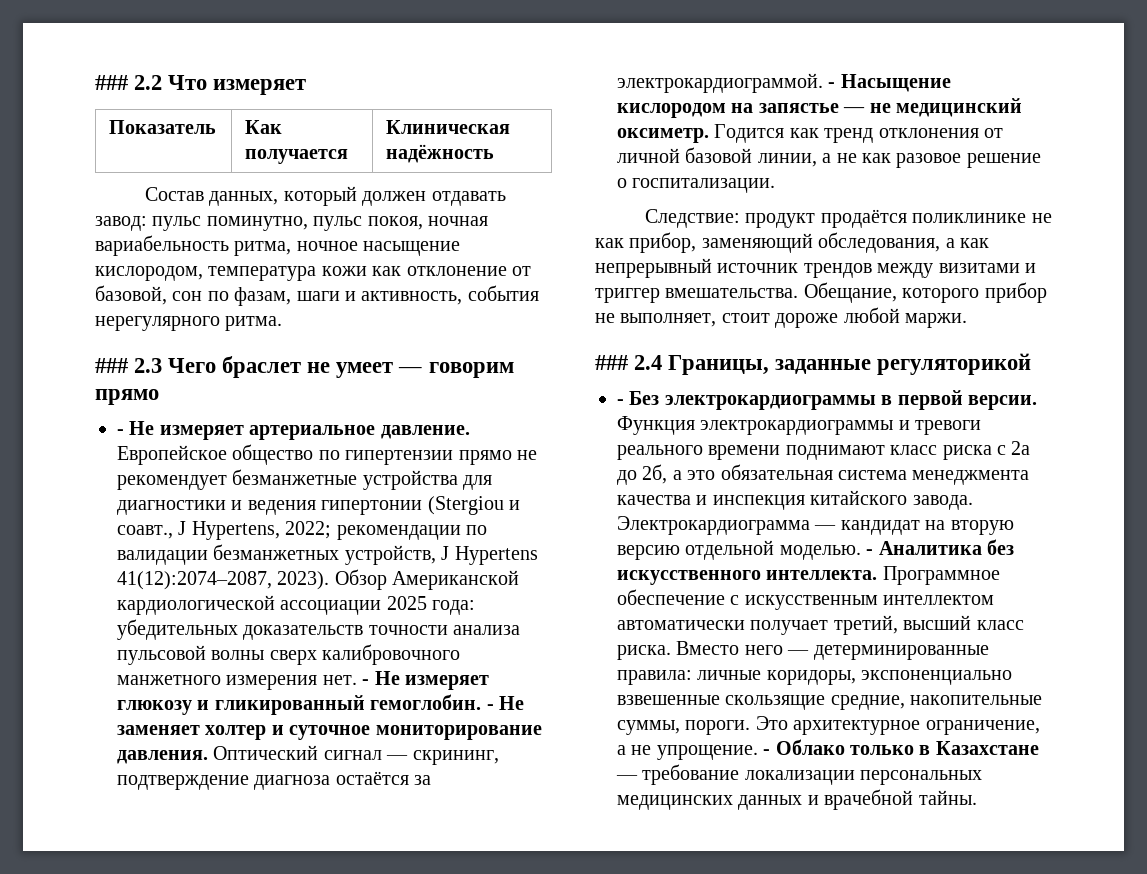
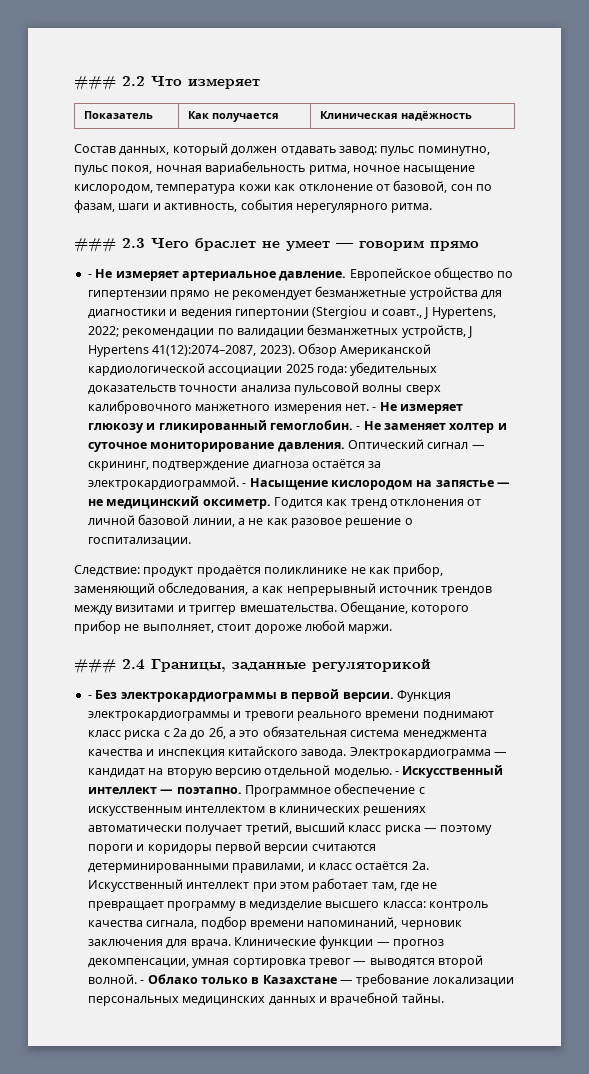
[878,539,1014,555] [617,570,878,585] Аналитика без искусственного интеллекта. -> [402,765,504,778] [87,787,242,794] Искусственный интеллект — поэтапно.
(995, 600) none -> [268,806,427,816] в клинических решениях
[617,641,989,660] [617,670,1013,685] [617,695,1043,710] [617,716,1040,735] [617,745,758,760] риска. Вместо него — детерминированные правила: личные коридоры, экспоненциально взвешенные скользящие средние, накопительные суммы, пороги. Это архитектурное ограничение, а не упрощение. -> [384,825,493,835] [87,841,376,854] [87,861,429,873] [87,878,438,892] [87,901,488,911] [87,916,462,930] [87,936,444,949] [87,955,483,968] [87,974,137,984] риска — поэтому пороги и коридоры первой версии считаются детерминированными правилами, и класс остаётся 2а. Искусственный интеллект при этом работает там, где не превращает программу в медизделие высшего класса: контроль качества сигнала, подбор времени напоминаний, черновик заключения для врача. Клинические функции — прогноз декомпенсации, умная сортировка тревог — выводятся второй волной.

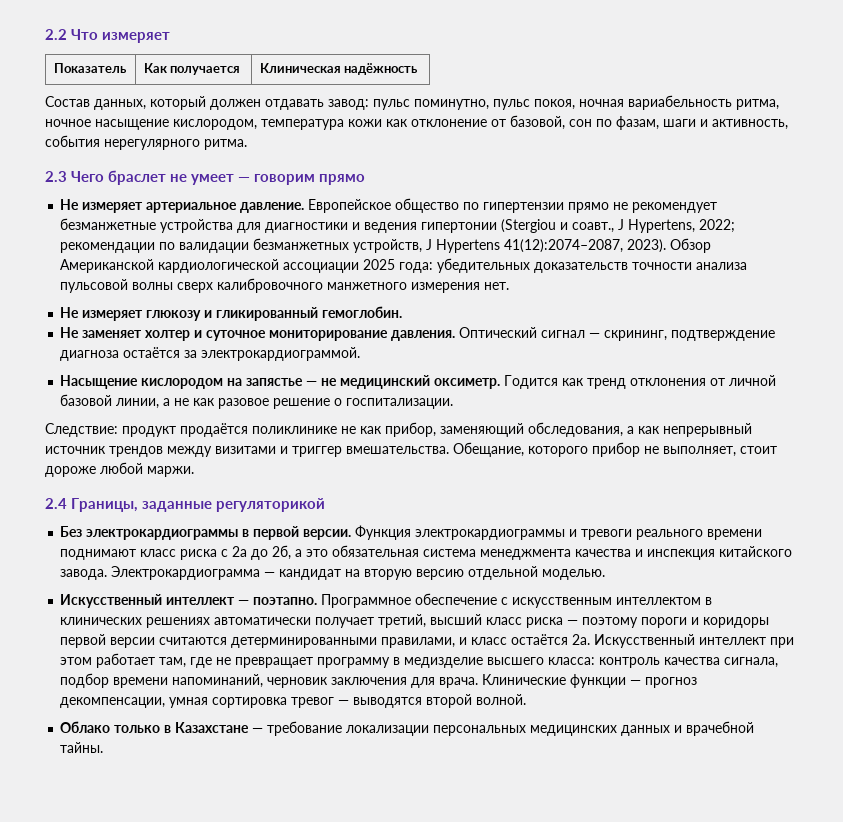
[74,75,116,91] ### -> (45, 34) none
[74,237,116,253] ### -> (247, 144) none
[87,274,92,278] - -> (366, 179) none
[372,407,377,411] - -> (510, 286) //
[356,426,361,430] - -> (403, 312) //
[242,483,247,487] - -> (361, 354) //
[74,658,116,674] ### -> (194, 471) none
[87,695,92,699] - -> (326, 505) none
[395,771,399,775] - -> (606, 574) //
[140,980,145,984] - -> (527, 699) //

